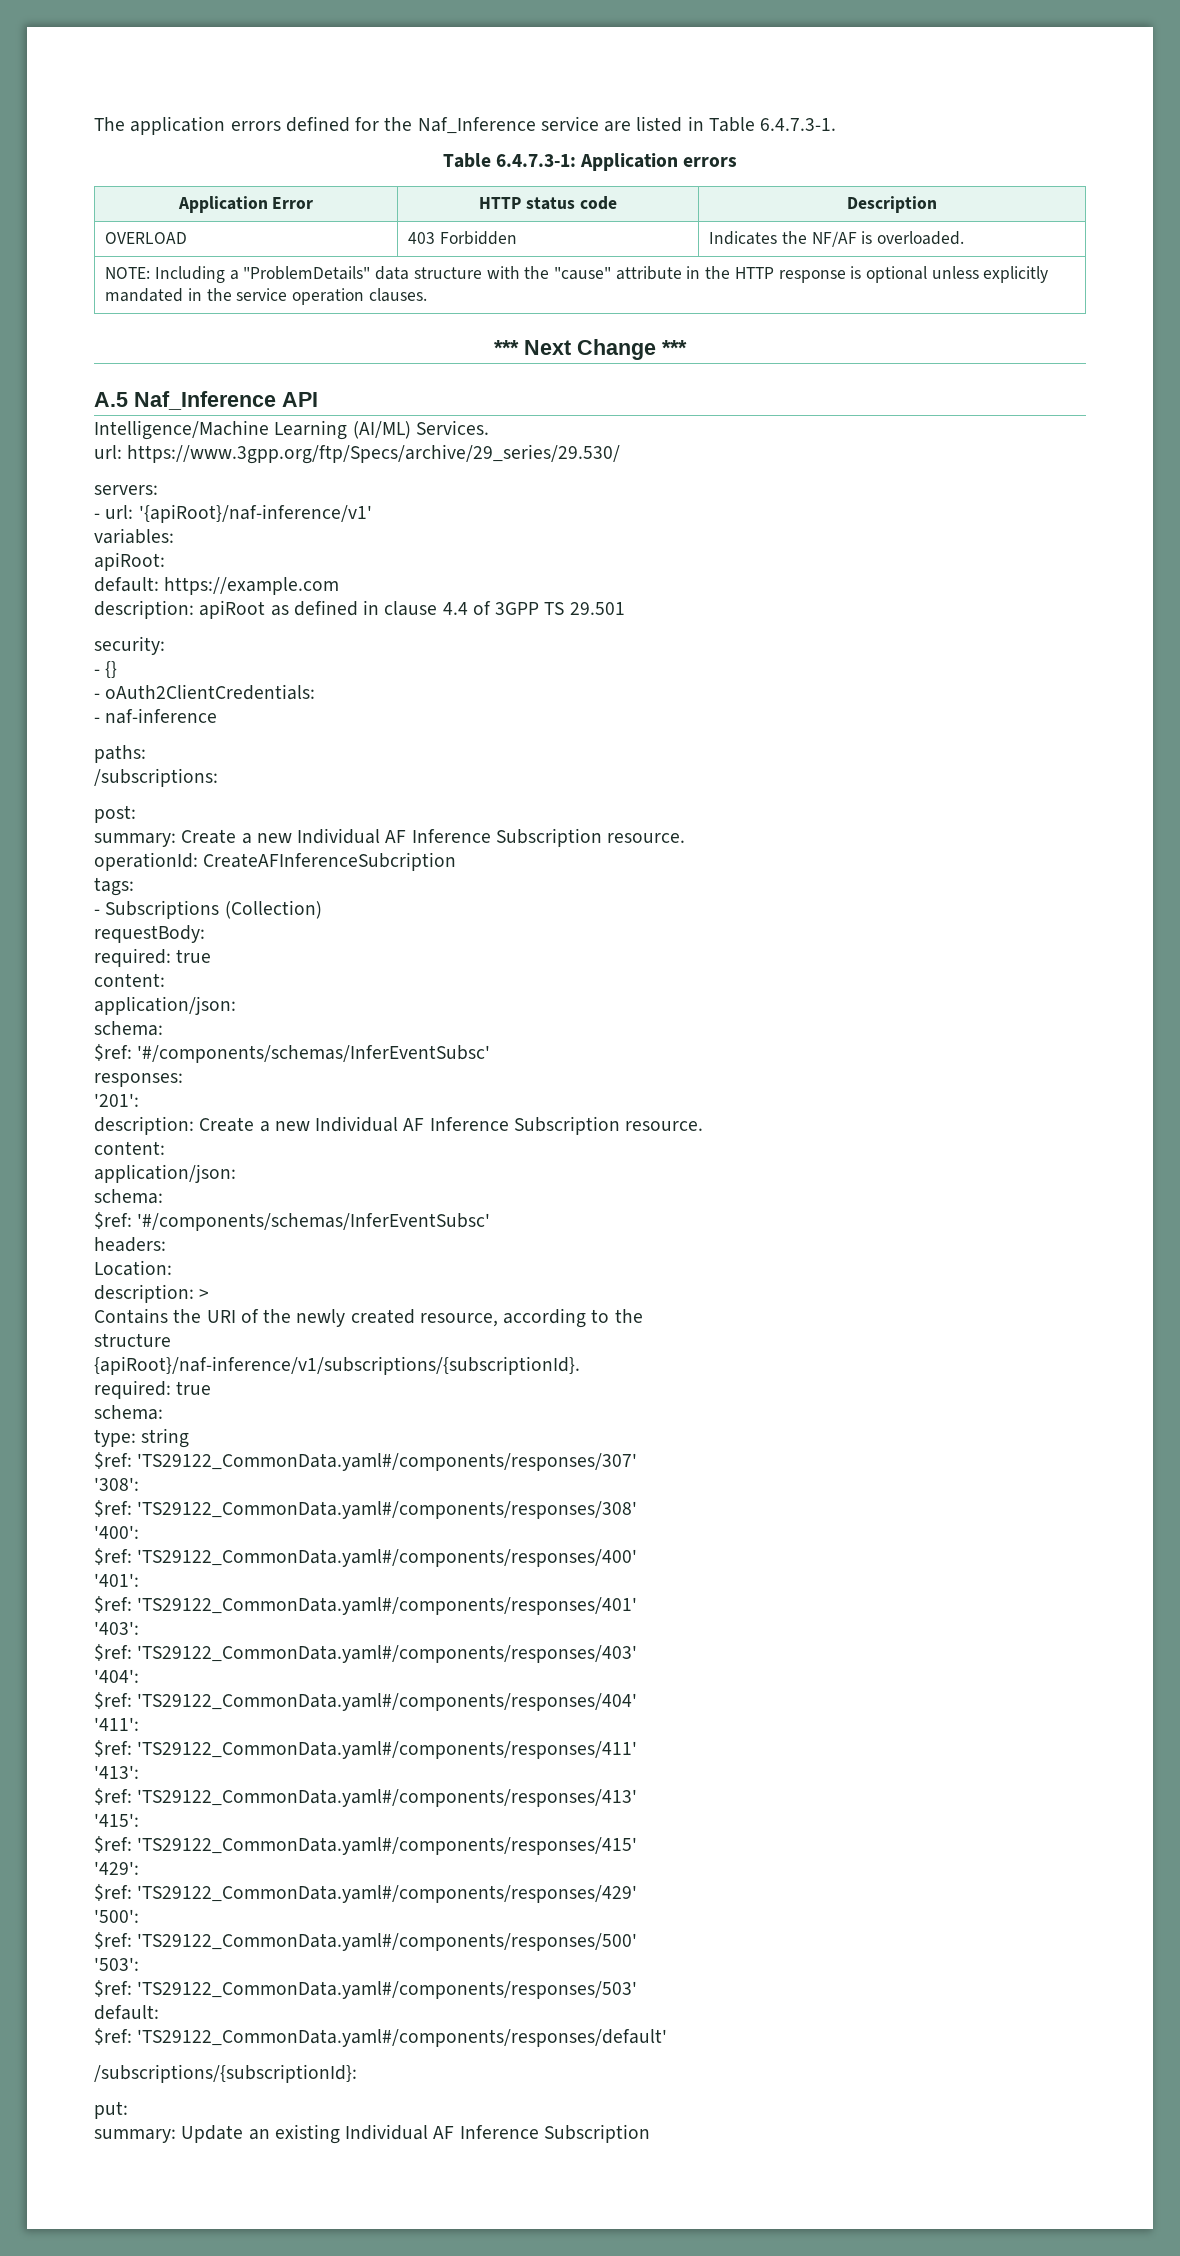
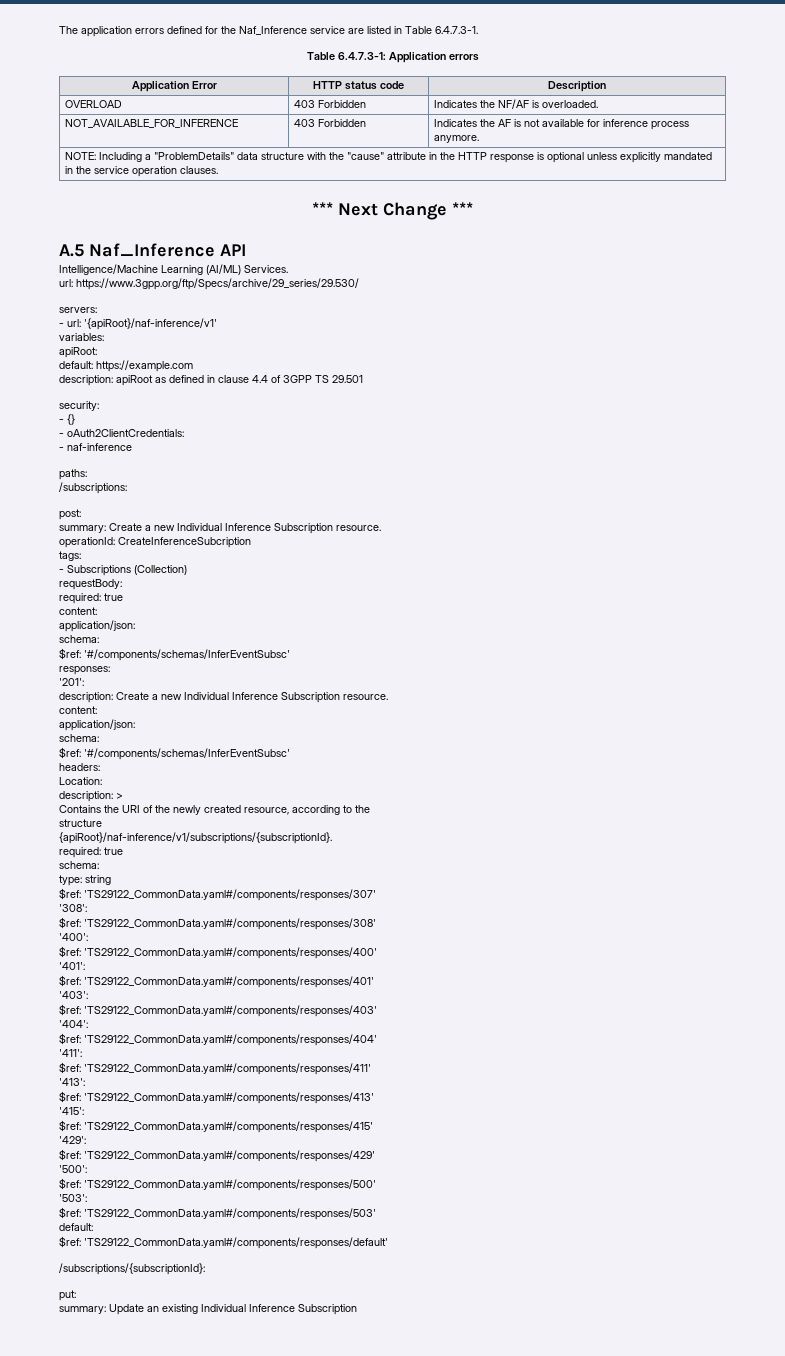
(965, 238) none -> [64,119,238,128] [293,119,366,127] [433,119,689,130] [433,135,479,143] // NOT_AVAILABLE_FOR_INFERENCE | 403 Forbidden | Indicates the AF is not available for inference process anymore.
[385,830,407,843] AF -> (222, 527) none
[203,852,457,871] CreateAFInferenceSubcription -> [118,537,251,548] CreateInferenceSubcription
[403,1118,425,1131] AF -> (229, 696) none
[433,2126,455,2139] AF -> (246, 1308) none

